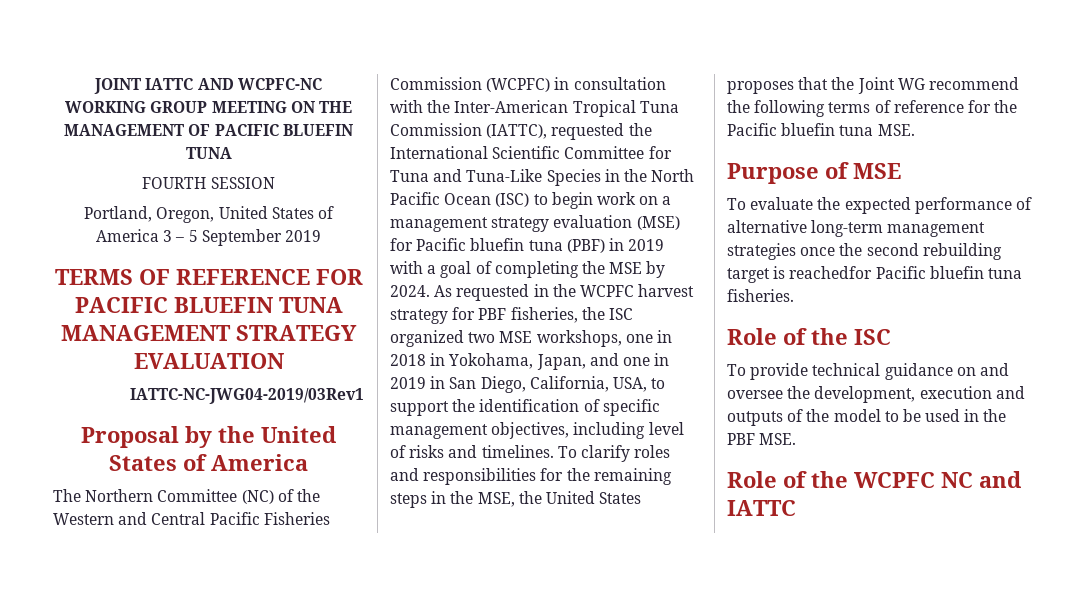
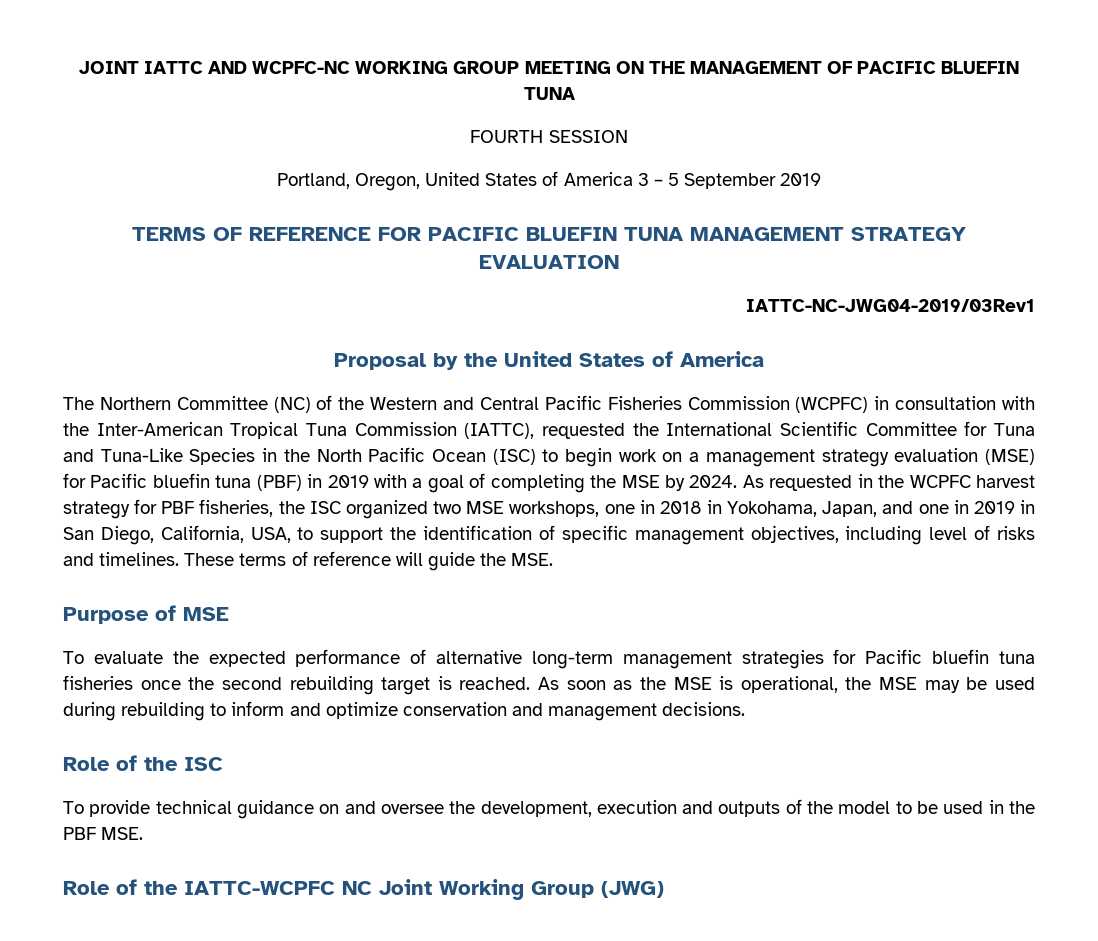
[557,445,671,462] [390,468,672,485] [390,491,642,508] [727,77,1019,94] [727,100,1018,117] [727,123,874,136] To clarify roles and responsibilities for the remaining steps in the MSE, the United States proposes that the Joint WG recommend the following terms of reference for the Pacific bluefin tuna -> [184,551,507,571] These terms of reference will guide the
(796, 251) none -> [833,649,1035,664] [63,675,133,690] for Pacific bluefin tuna fisheries
[789,266,1022,279] [727,289,794,302] reachedfor Pacific bluefin tuna fisheries. -> [459,676,1036,693] [63,701,746,721] reached. As soon as the MSE is operational, the MSE may be used during rebuilding to inform and optimize conservation and management decisions.
[854,471,1021,488] [727,500,796,516] WCPFC NC and IATTC -> [184,879,664,900] IATTC-WCPFC NC Joint Working Group (JWG)

